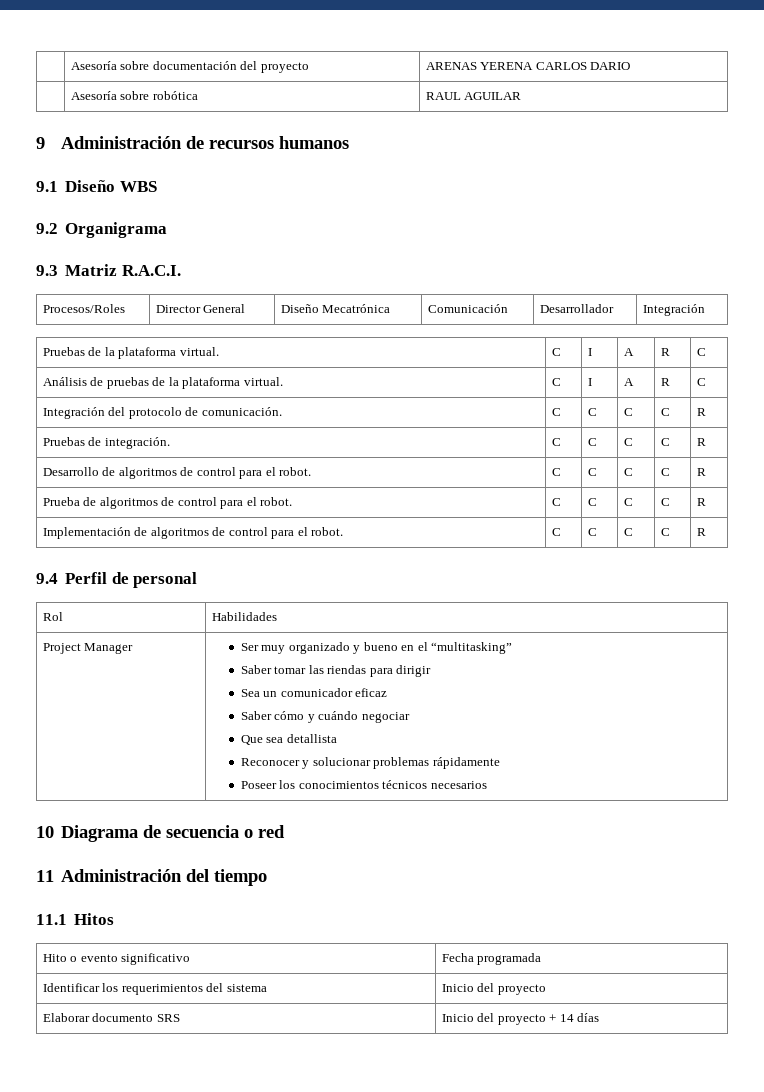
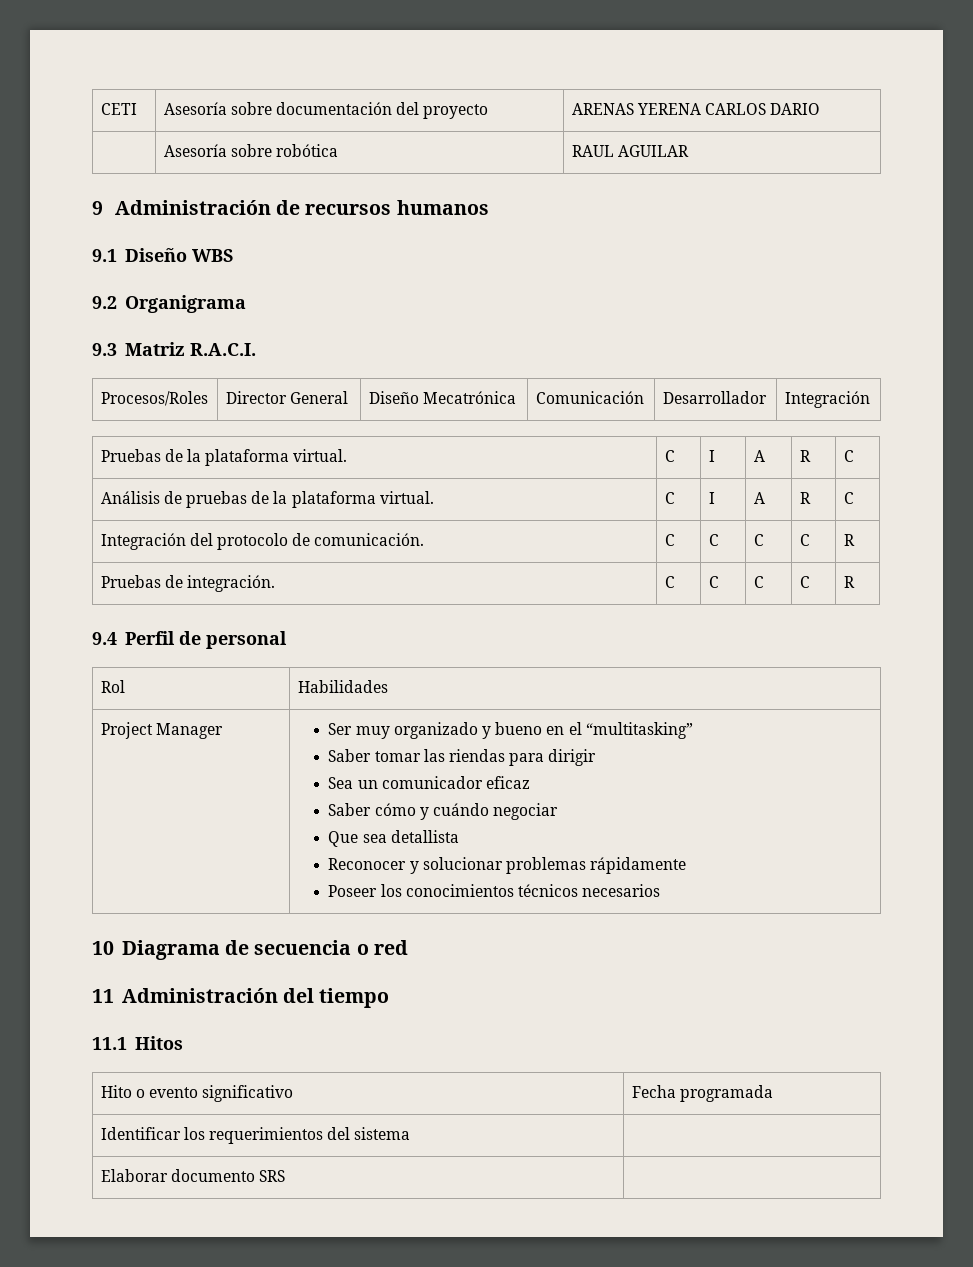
(70, 65) none -> [100,103,137,115] CETI
[42,467,312,479] [551,468,561,476] [587,468,597,476] [623,468,633,476] [660,468,670,476] [696,468,706,476] [42,497,293,509] [551,498,561,506] [587,498,597,506] [623,498,633,506] [660,498,670,506] [696,498,706,506] [42,527,344,539] [551,528,561,536] [587,528,597,536] [623,528,633,536] [660,528,670,536] [696,528,706,536] // Desarrollo de algoritmos de control para el robot. | C | C | C | C | R // Prueba de algoritmos de control para el robot. | C | C | C | C | R // Implementación de algoritmos de control para el robot. | C | C | C | C | R -> (855, 582) none
[441,983,546,995] Inicio del proyecto -> (411, 1133) none
[441,1013,600,1025] Inicio del proyecto + 14 días -> (286, 1176) none

